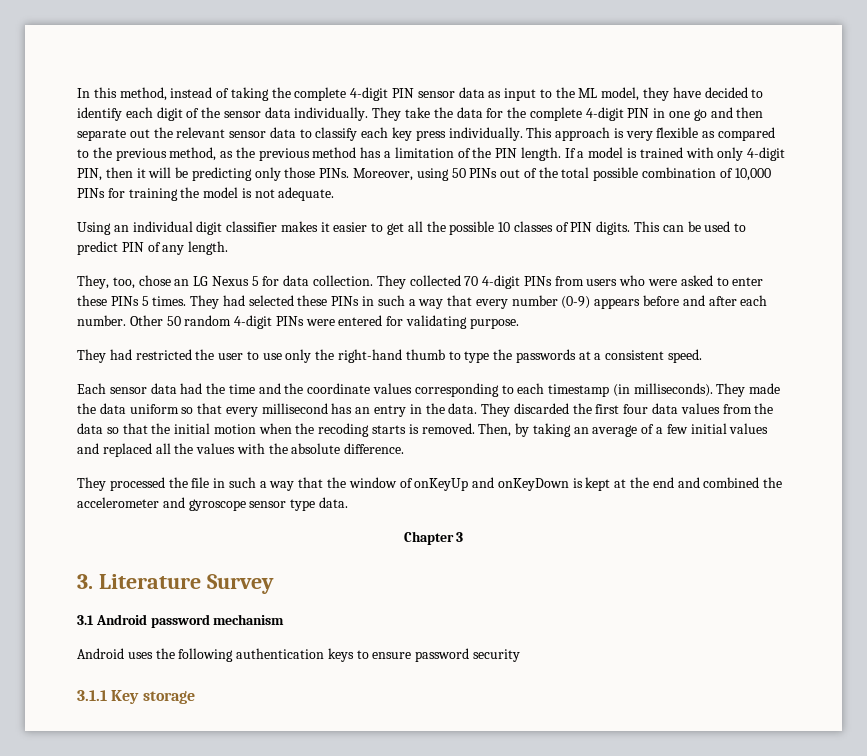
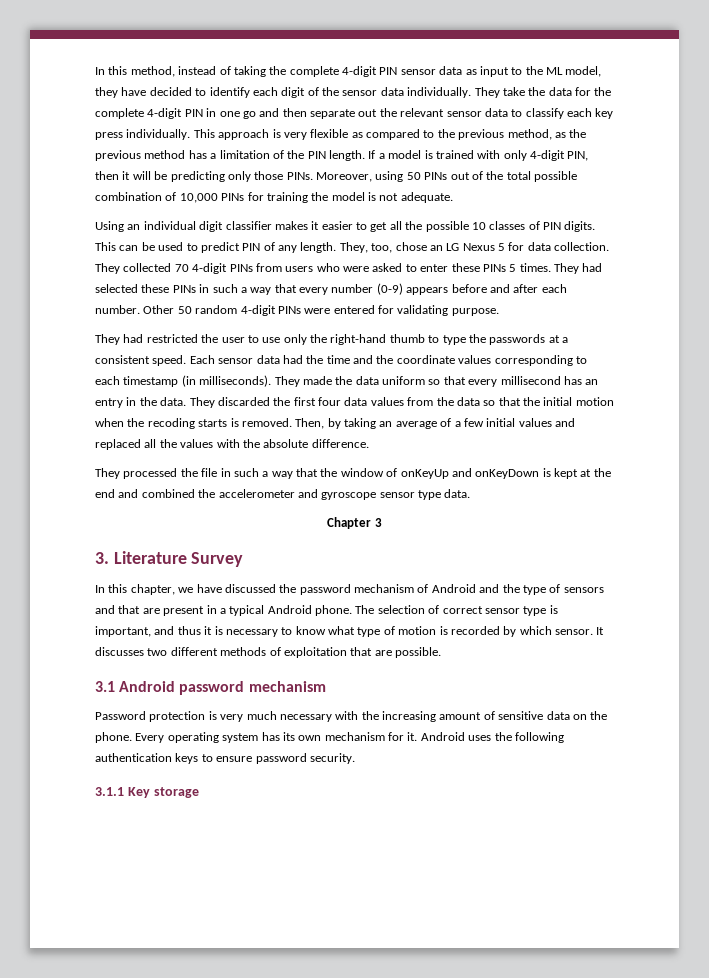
(229, 248) // -> (337, 247) none
(703, 356) // -> (187, 360) none
[77,614,285,628] 3.1 Android password mechanism // -> [95,584,604,595] [95,605,558,616] [95,626,605,637] [95,647,441,658] [95,681,326,695] [95,711,608,722] [95,732,418,743] In this chapter, we have discussed the password mechanism of Android and the type of sensors and that are present in a typical Android phone. The selection of correct sensor type is important, and thus it is necessary to know what type of motion is recorded by which sensor. It discusses two different methods of exploitation that are possible. // 3.1 Android password mechanism // Password protection is very much necessary with the increasing amount of sensitive data on the phone. Every operating system has its own mechanism for it.
[473,649,521,662] security -> [309,753,355,764] security.

